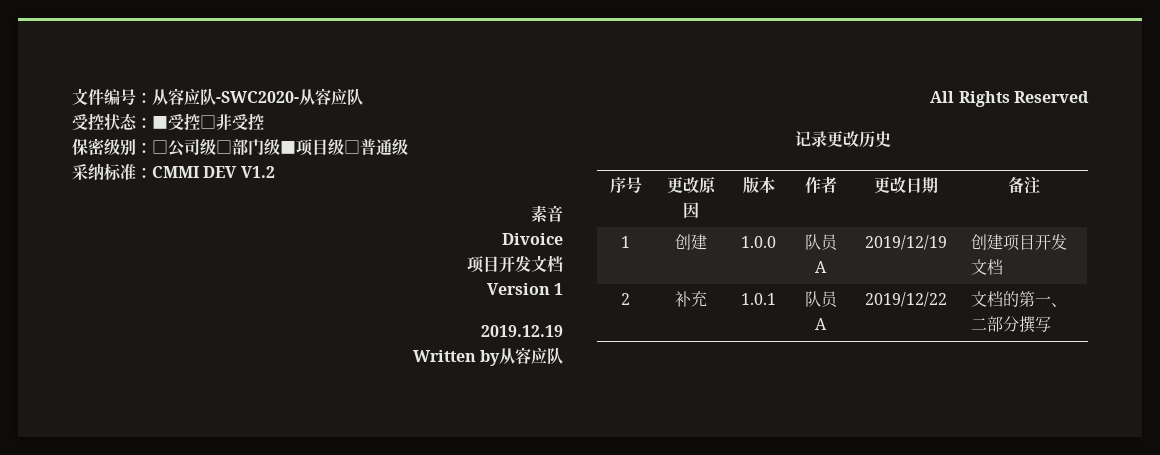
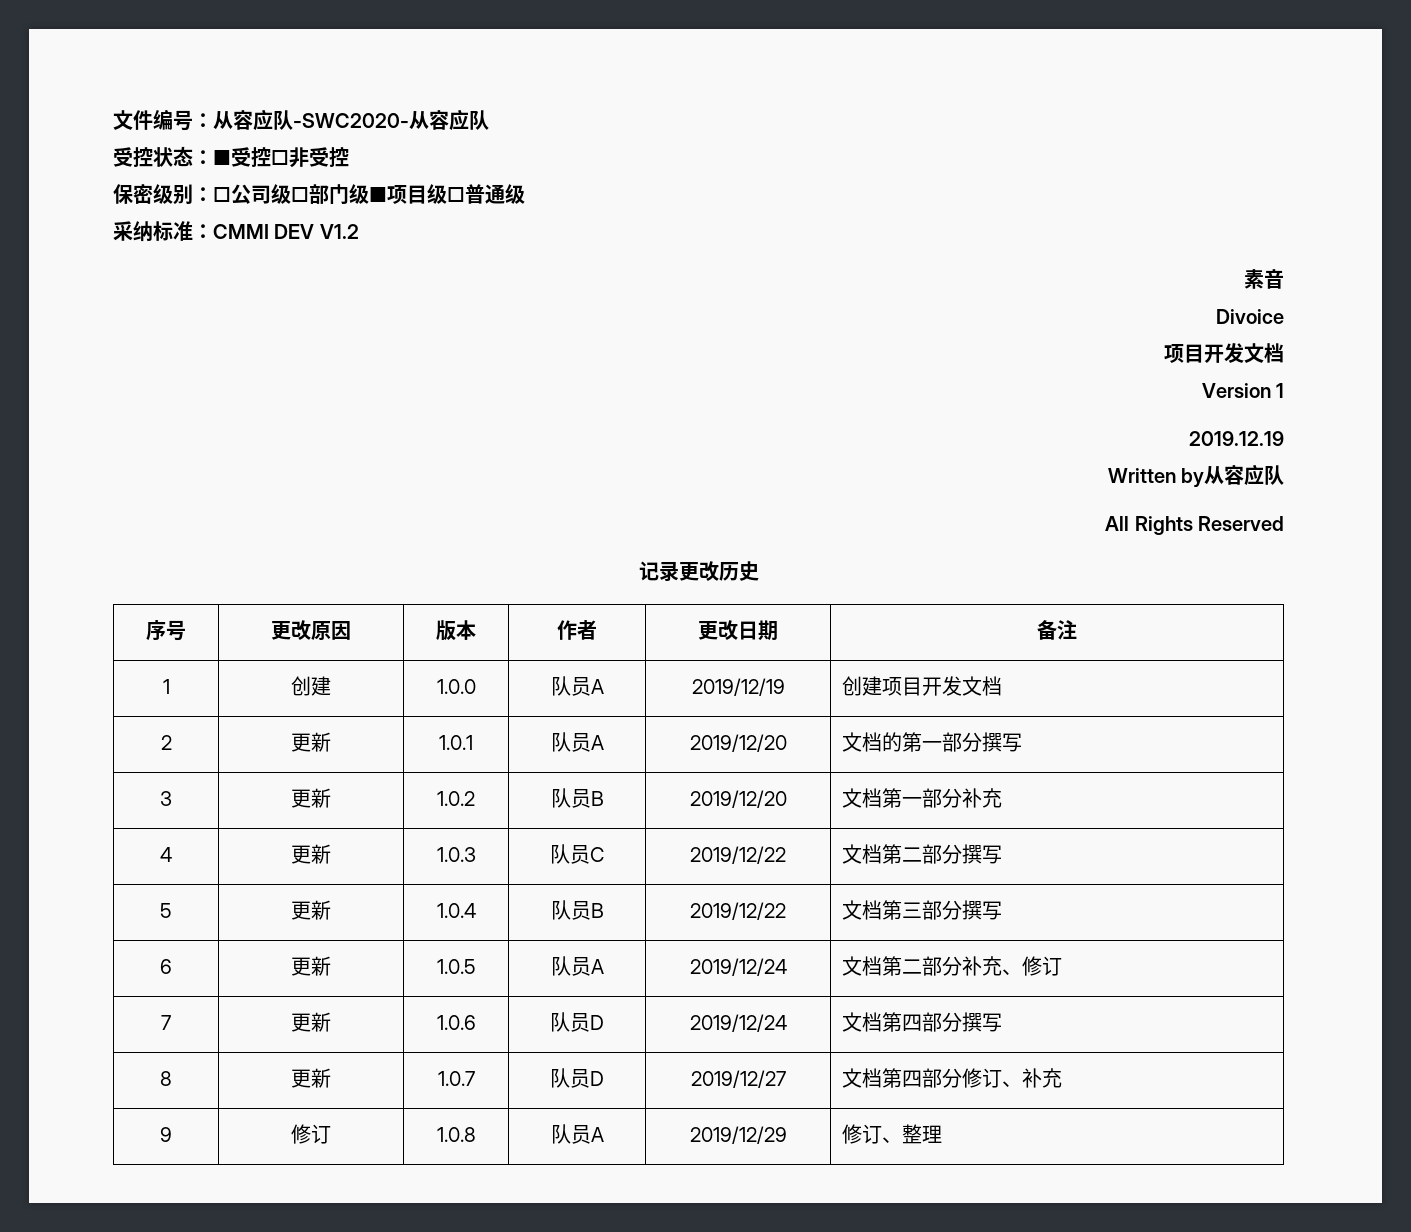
[675,291,707,307] 补充 -> [291,732,331,752] 更新
[865,292,947,307] 2019/12/22 -> [689,734,787,752] 2019/12/20
[1050,303,1067,307] [970,316,1051,333] 、二部分撰写 -> [941,732,1022,752] [160,791,172,806] [291,788,331,808] [437,791,475,806] [550,788,604,808] [689,790,787,808] [841,788,1002,808] [160,847,172,862] [291,844,331,864] [436,847,476,862] [550,844,604,864] [690,846,786,864] [841,844,1002,864] [160,903,172,918] [291,900,331,920] [436,903,476,918] [550,900,604,920] [690,902,786,920] [841,900,1002,920] [160,959,172,974] [291,956,331,976] [436,959,476,974] [550,956,604,976] [689,958,787,976] [841,956,1062,976] [161,1015,171,1030] [291,1012,331,1032] [436,1015,476,1030] [550,1012,604,1032] [689,1014,787,1032] [841,1012,1002,1032] [160,1071,172,1086] [291,1068,331,1088] [437,1071,475,1086] [550,1068,604,1088] [690,1070,786,1088] [841,1068,1062,1088] [160,1127,172,1142] [291,1124,331,1144] [436,1127,476,1142] [550,1124,604,1144] [689,1126,787,1144] [841,1124,942,1144] 部分撰写 // 3 | 更新 | 1.0.2 | 队员B | 2019/12/20 | 文档第一部分补充 // 4 | 更新 | 1.0.3 | 队员C | 2019/12/22 | 文档第二部分撰写 // 5 | 更新 | 1.0.4 | 队员B | 2019/12/22 | 文档第三部分撰写 // 6 | 更新 | 1.0.5 | 队员A | 2019/12/24 | 文档第二部分补充、修订 // 7 | 更新 | 1.0.6 | 队员D | 2019/12/24 | 文档第四部分撰写 // 8 | 更新 | 1.0.7 | 队员D | 2019/12/27 | 文档第四部分修订、补充 // 9 | 修订 | 1.0.8 | 队员A | 2019/12/29 | 修订、整理

